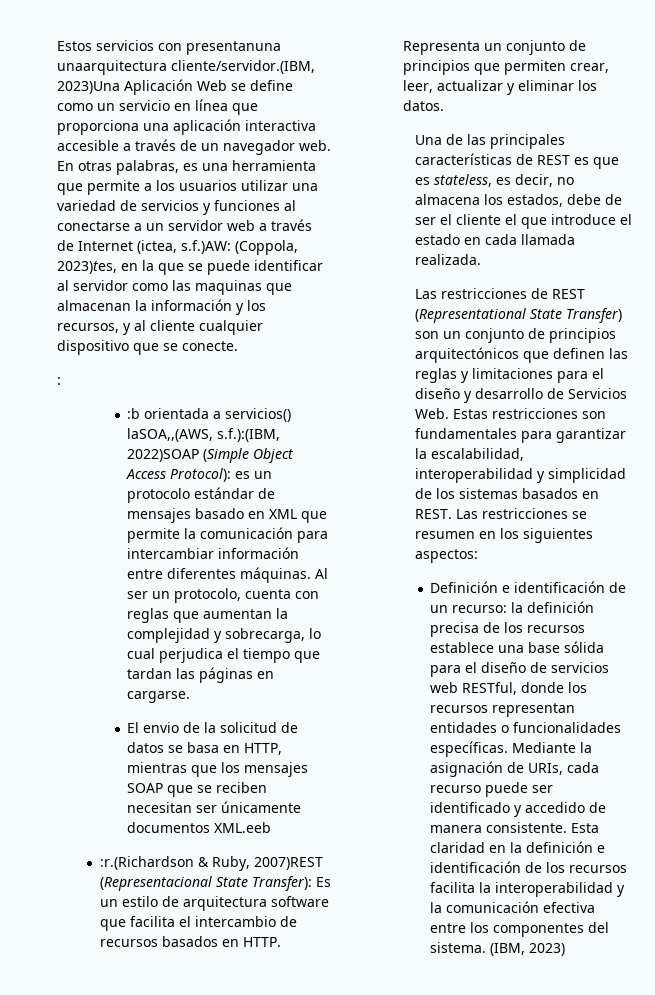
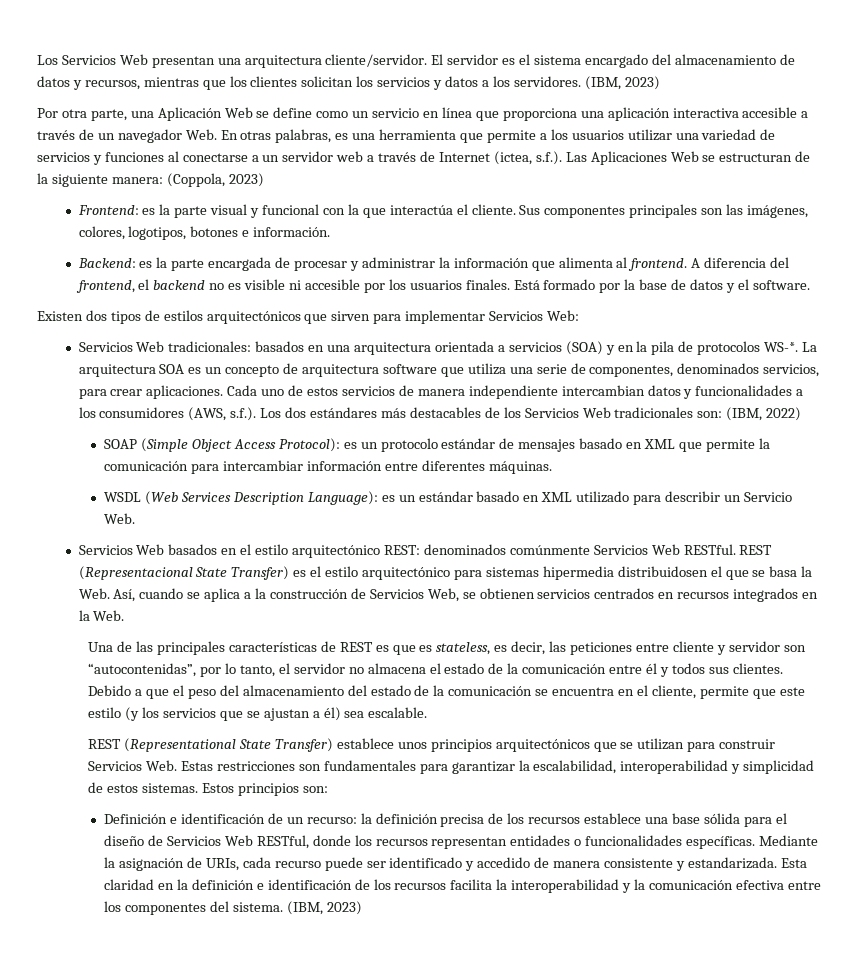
[57,40,281,55] [57,60,315,75] [57,81,120,94] Estos servicios con presentanuna unaarquitectura cliente/servidor.(IBM, 2023)Una -> [37,54,795,68] [37,76,660,90] [37,108,154,121] Los Servicios Web presentan una arquitectura cliente/servidor. El servidor es el sistema encargado del almacenamiento de datos y recursos, mientras que los clientes solicitan los servicios y datos a los servidores. (IBM, 2023) // Por otra parte, una
[299,140,331,151] web. -> [185,129,217,140] Web.
[181,240,298,255] [57,260,323,275] [57,280,292,295] [57,299,266,315] [57,320,263,335] [57,340,238,355] [57,377,61,385] [127,408,292,422] [127,428,281,442] [127,449,200,462] s.f.)AW: (Coppola, 2023)tes, en la que se puede identificar al servidor como las maquinas que almacenan la información y los recursos, y al cliente cualquier dispositivo que se conecte. // : // :b orientada a servicios() laSOA,,(AWS, s.f.):(IBM, 2022)SOAP -> [535,151,811,165] [37,173,264,187] [77,204,809,218] [78,226,331,240] [77,257,790,271] [75,279,810,293] [37,310,580,324] [78,341,818,355] [78,363,820,377] [78,385,804,399] [78,407,802,421] [104,439,138,449] s.f.). Las Aplicaciones Web se estructuran de la siguiente manera: (Coppola, 2023) // Frontend: es la parte visual y funcional con la que interactúa el cliente. Sus componentes principales son las imágenes, colores, logotipos, botones e información. // Backend: es la parte encargada de procesar y administrar la información que alimenta al frontend. A diferencia del frontend, el backend no es visible ni accesible por los usuarios finales. Está formado por la base de datos y el software. // Existen dos tipos de estilos arquitectónicos que sirven para implementar Servicios Web: // Servicios Web tradicionales: basados en una arquitectura orientada a servicios (SOA) y en la pila de protocolos WS-*. La arquitectura SOA es un concepto de arquitectura software que utiliza una serie de componentes, denominados servicios, para crear aplicaciones. Cada uno de estos servicios de manera independiente intercambian datos y funcionalidades a los consumidores (AWS, s.f.). Los dos estándares más destacables de los Servicios Web tradicionales son: (IBM, 2022) // SOAP
[315,568,329,579] [127,588,320,603] [127,608,289,623] [127,628,322,643] [127,648,321,663] [127,667,275,683] [127,691,191,703] [127,722,299,733] [127,742,283,755] [127,762,309,777] [127,782,268,797] [127,801,302,813] [127,822,272,833] [99,856,323,871] [99,876,331,891] [99,896,329,911] [99,916,297,931] [99,936,281,947] [402,40,586,55] [402,60,609,75] [402,80,597,95] [402,100,444,111] Al ser un protocolo, cuenta con reglas que aumentan la complejidad y sobrecarga, lo cual perjudica el tiempo que tardan las páginas en cargarse. // El envio de la solicitud de datos se basa en HTTP, mientras que los mensajes SOAP que se reciben necesitan ser únicamente documentos XML.eeb // :r.(Richardson & Ruby, 2007)REST (Representacional State Transfer): Es un estilo de arquitectura software que facilita el intercambio de recursos basados en HTTP. Representa un conjunto de principios que permiten crear, leer, actualizar y eliminar los datos. -> [104,491,792,505] [104,513,136,524] [78,544,773,558] [78,566,813,580] [78,588,819,602] [78,610,125,621] // WSDL (Web Services Description Language): es un estándar basado en XML utilizado para describir un Servicio Web. // Servicios Web basados en el estilo arquitectónico REST: denominados comúnmente Servicios Web RESTful. REST (Representacional State Transfer) es el estilo arquitectónico para sistemas hipermedia distribuidosen el que se basa la Web. Así, cuando se aplica a la construcción de Servicios Web, se obtienen servicios centrados en recursos integrados en la Web.
[557,177,575,185] [415,194,623,207] [415,214,633,229] [415,234,576,245] [415,254,482,265] [415,288,586,299] [415,308,623,323] [415,328,617,343] [415,347,629,363] [415,368,605,383] [415,388,565,403] no almacena los estados, debe de ser el cliente el que introduce el estado en cada llamada realizada. // Las restricciones de REST (Representational State Transfer) son un conjunto de principios arquitectónicos que definen las reglas y limitaciones para el diseño y desarrollo de -> [549,641,806,655] [88,663,783,677] [88,685,805,699] [88,707,428,721] [88,738,776,752] las peticiones entre cliente y servidor son “autocontenidas”, por lo tanto, el servidor no almacena el estado de la comunicación entre él y todos sus clientes. Debido a que el peso del almacenamiento del estado de la comunicación se encuentra en el cliente, permite que este estilo (y los servicios que se ajustan a él) sea escalable. // REST (Representational State Transfer) establece unos principios arquitectónicos que se utilizan para construir
[436,488,600,499] [415,508,588,519] [415,528,594,543] [415,549,479,563] los sistemas basados en REST. Las restricciones se resumen en los siguientes aspectos: -> [107,783,328,796] estos sistemas. Estos principios son:
[551,662,610,673] [430,682,459,693] servicios web -> [167,835,253,846] Servicios Web
[486,822,568,833] consistente. -> [604,857,777,871] consistente y estandarizada.

